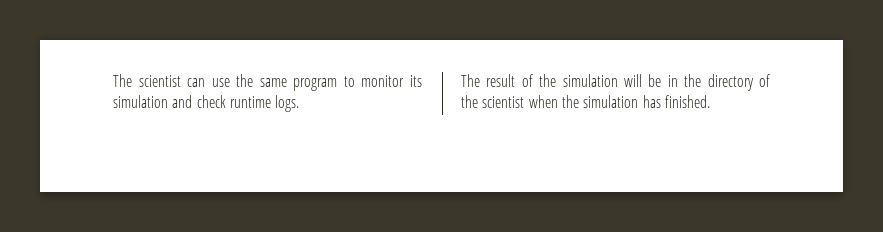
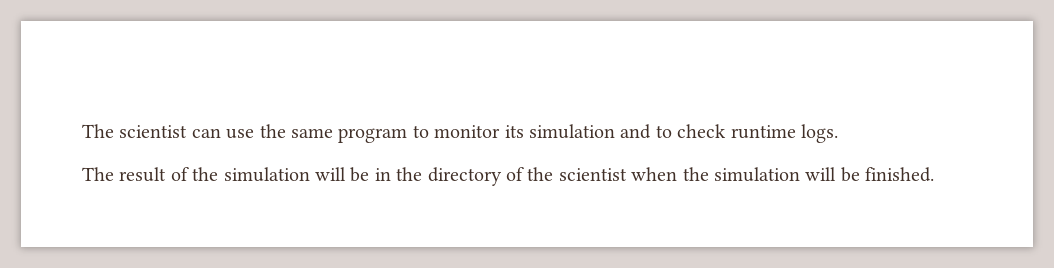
(193, 101) none -> [655,125,672,138] to
[642,95,661,108] has -> [805,167,860,182] will be

